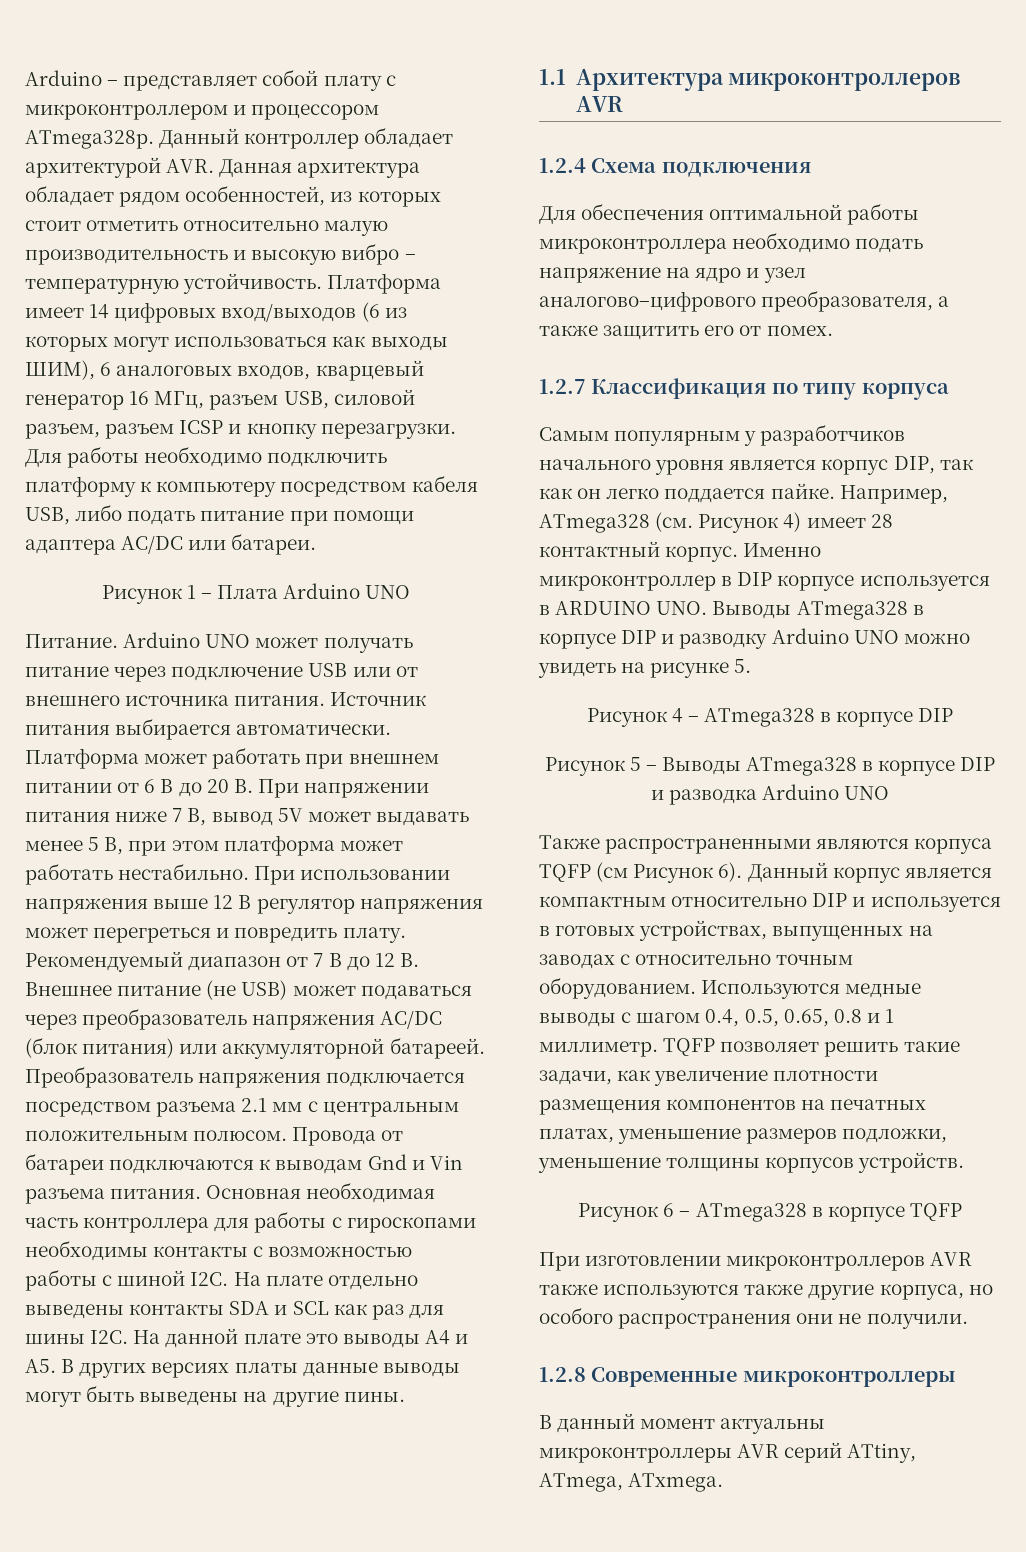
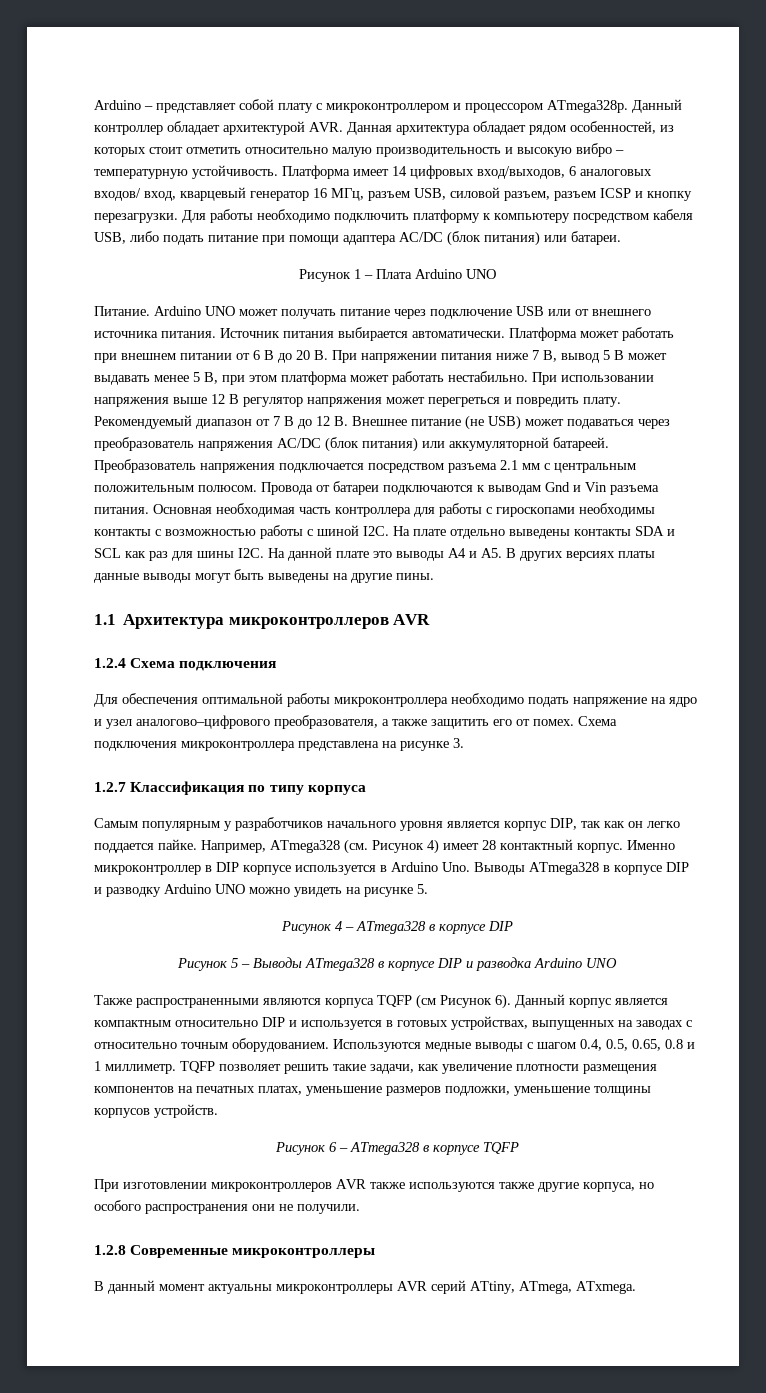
[221,302,407,322] [25,336,448,352] [25,360,311,380] вход/выходов (6 из которых могут использоваться как выходы ШИМ), 6 аналоговых входов, -> [477,166,652,179] [94,188,176,201] вход/выходов, 6 аналоговых входов/ вход,
(184, 545) none -> [447,231,540,246] (блок питания)
[277,808,303,822] 5V -> [603,350,624,360] 5 В
(833, 330) none -> [578,716,617,726] [94,738,464,751] Схема подключения микроконтроллера представлена на рисунке 3.
[555,601,708,615] ARDUINO UNO. -> [391,862,470,872] Arduino Uno.

